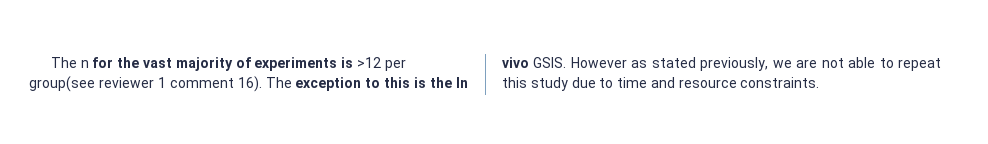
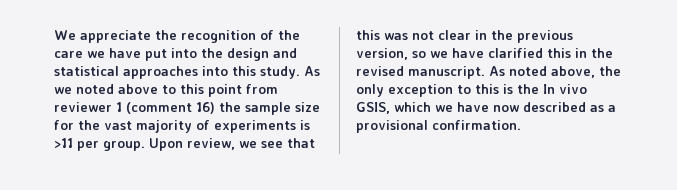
[50,57,89,68] The n -> [54,30,300,43] [54,48,297,61] [54,66,320,79] [54,84,278,97] [54,102,320,115] We appreciate the recognition of the care we have put into the design and statistical approaches into this study. As we noted above to this point from reviewer 1 (comment 16) the sample size
[356,57,406,71] [29,76,292,92] >12 per group(see reviewer 1 comment 16). The -> [54,138,315,151] [356,30,573,43] [356,48,613,60] [356,66,621,79] [356,84,384,97] >11 per group. Upon review, we see that this was not clear in the previous version, so we have clarified this in the revised manuscript. As noted above, the only
[533,57,941,71] [502,77,820,91] GSIS. However as stated previously, we are not able to repeat this study due to time and resource constraints. -> [356,102,616,114] [356,120,521,133] GSIS, which we have now described as a provisional confirmation.

